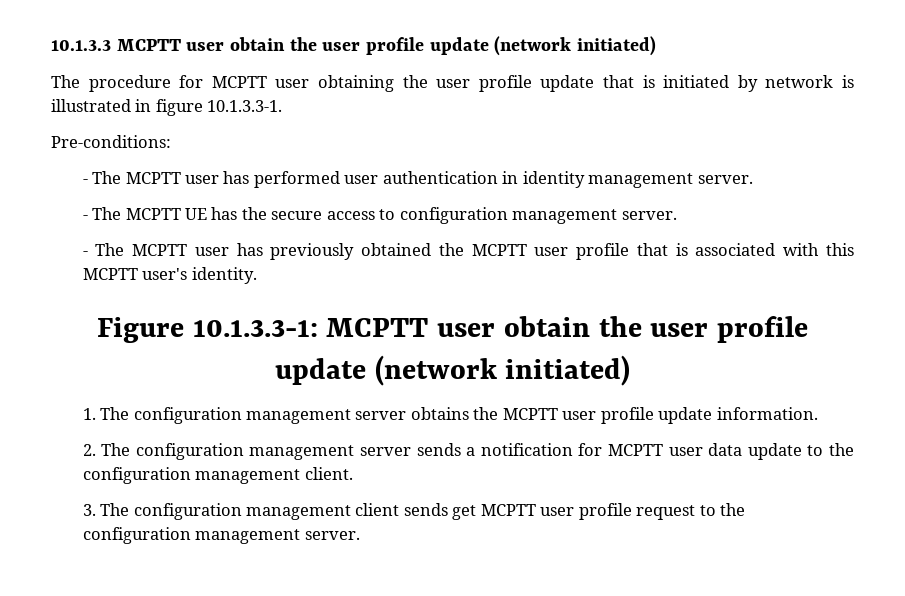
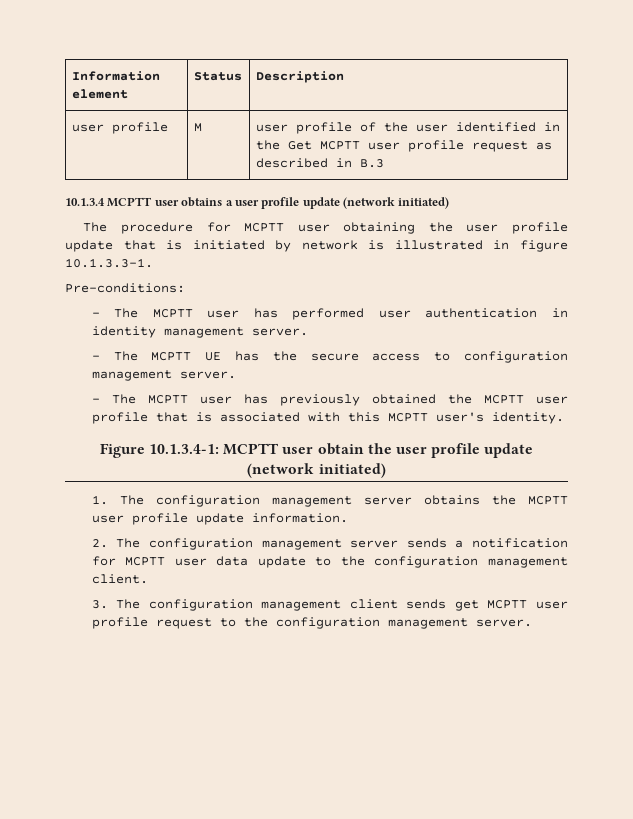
[51,37,317,51] 10.1.3.3 MCPTT user obtain the -> [71,71,160,81] [71,89,128,99] [193,72,242,81] [255,71,344,83] [71,122,168,134] [193,123,202,132] [255,122,560,134] [255,140,552,152] [255,158,384,168] [65,197,233,207] Information element | Status | Description // user profile | M | user profile of the user identified in the Get MCPTT user profile request as described in B.3 // 10.1.3.4 MCPTT user obtains a
[192,320,318,337] 10.1.3.3-1: -> [148,444,219,454] 10.1.3.4-1:

